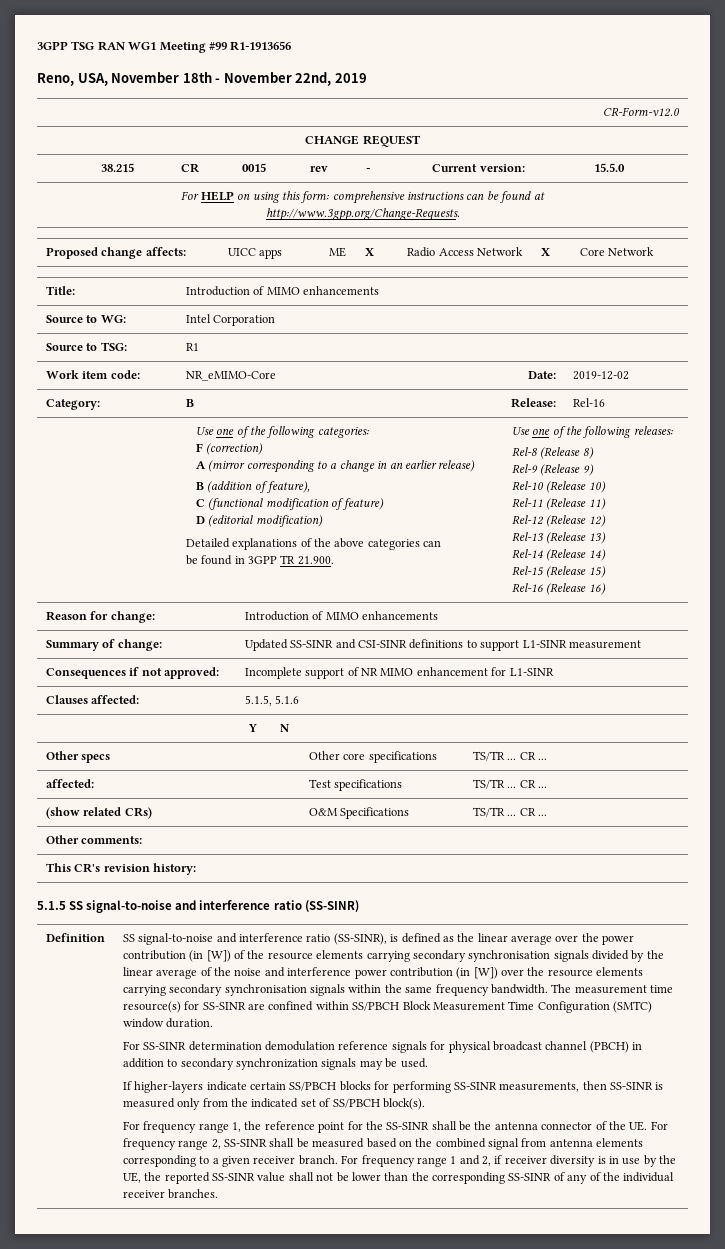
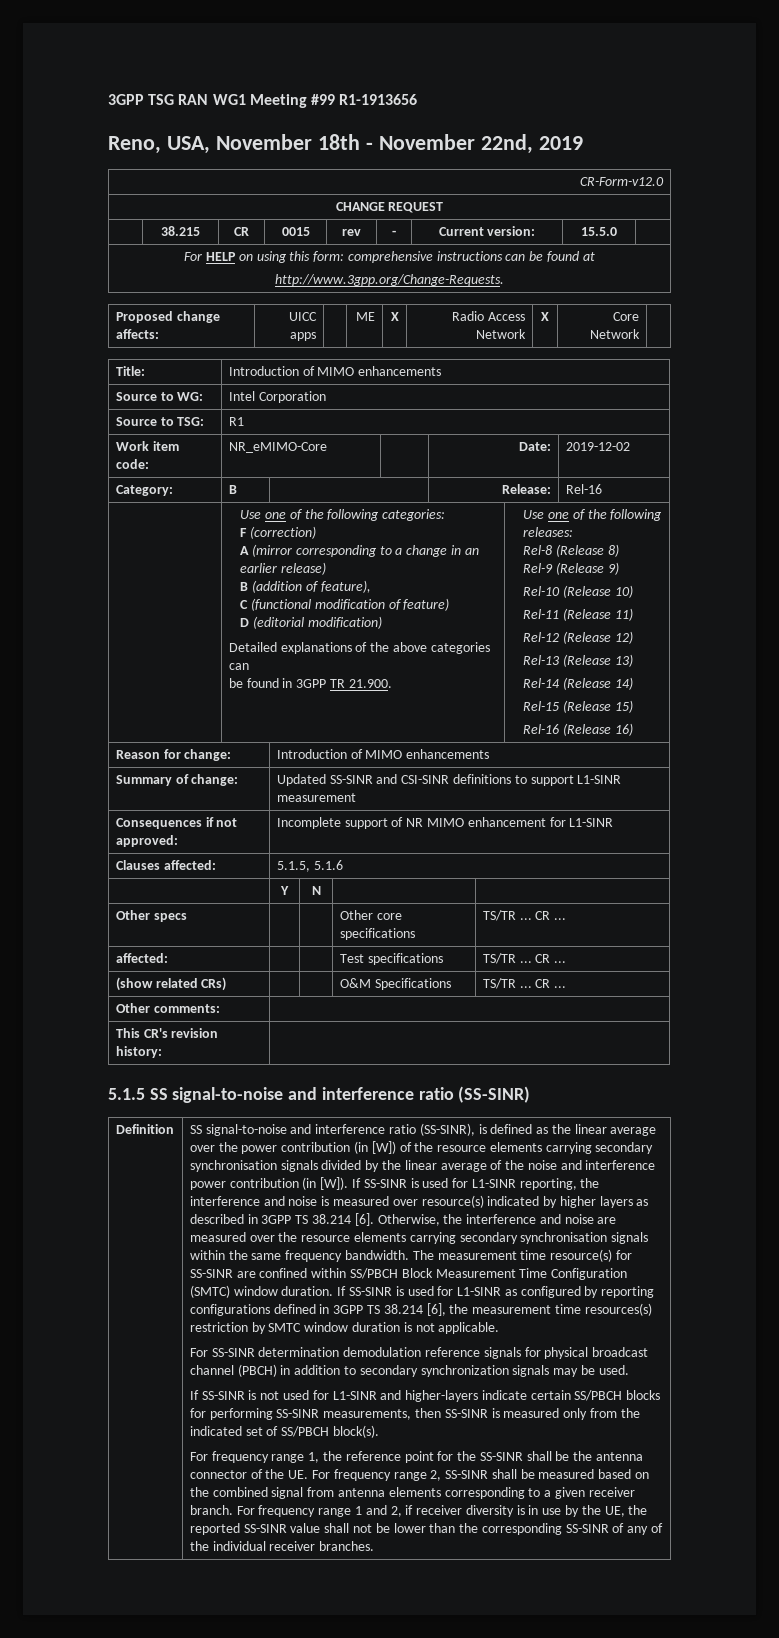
[473,967,498,979] [W]) -> [320,1177,600,1190] [189,1195,649,1208] [189,1213,617,1226] [189,1232,246,1242] [W]). If SS-SINR is used for L1-SINR reporting, the interference and noise is measured over resource(s) indicated by higher layers as described in 3GPP TS 38.214 [6]. Otherwise, the interference and noise are measured
(214, 1023) none -> [337,1286,655,1298] [189,1303,652,1316] [189,1322,500,1334] If SS-SINR is used for L1-SINR as configured by reporting configurations defined in 3GPP TS 38.214 [6], the measurement time resources(s) restriction by SMTC window duration is not applicable.
(132, 1085) none -> [201,1390,402,1400] SS-SINR is not used for L1-SINR and

